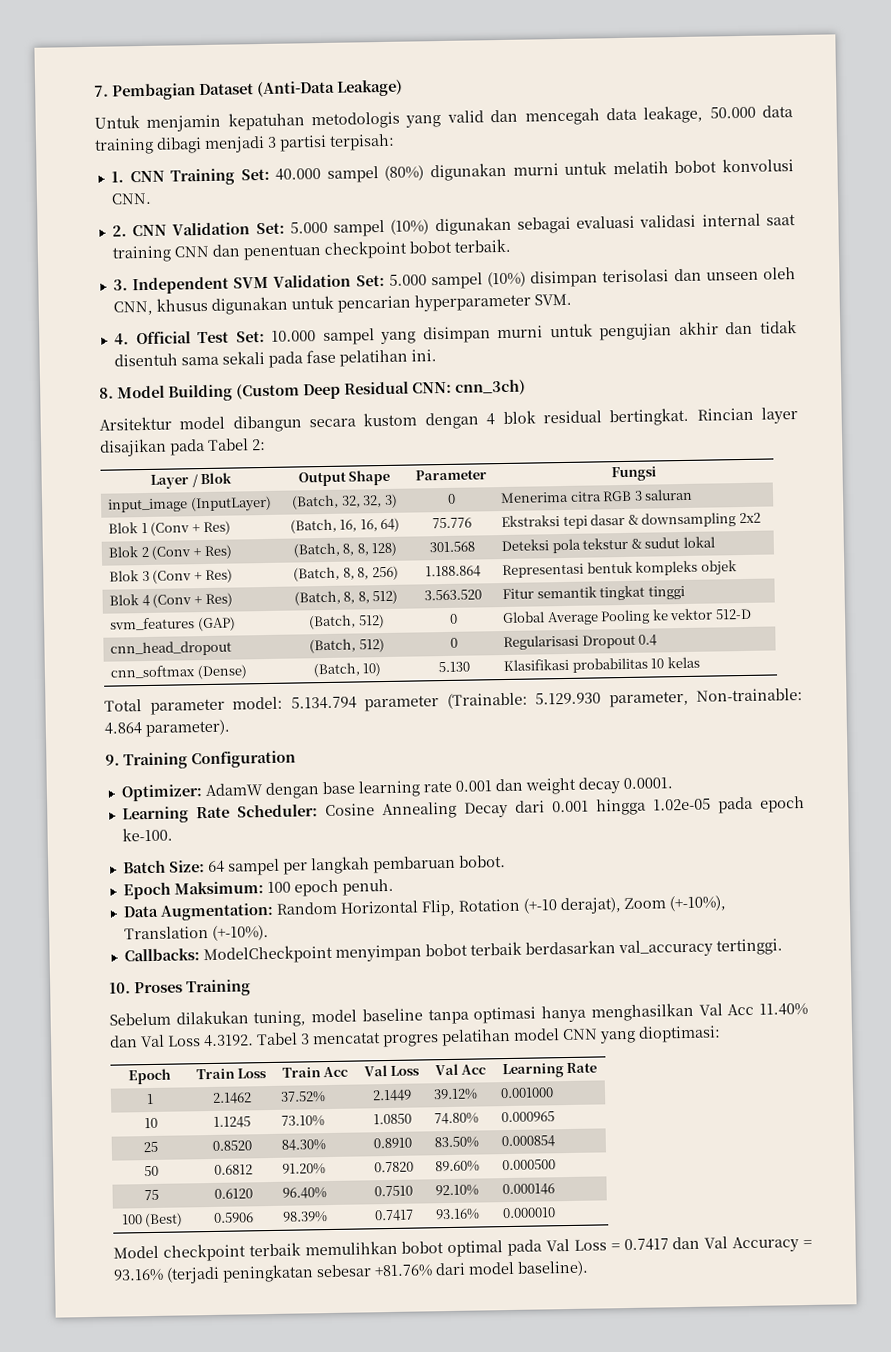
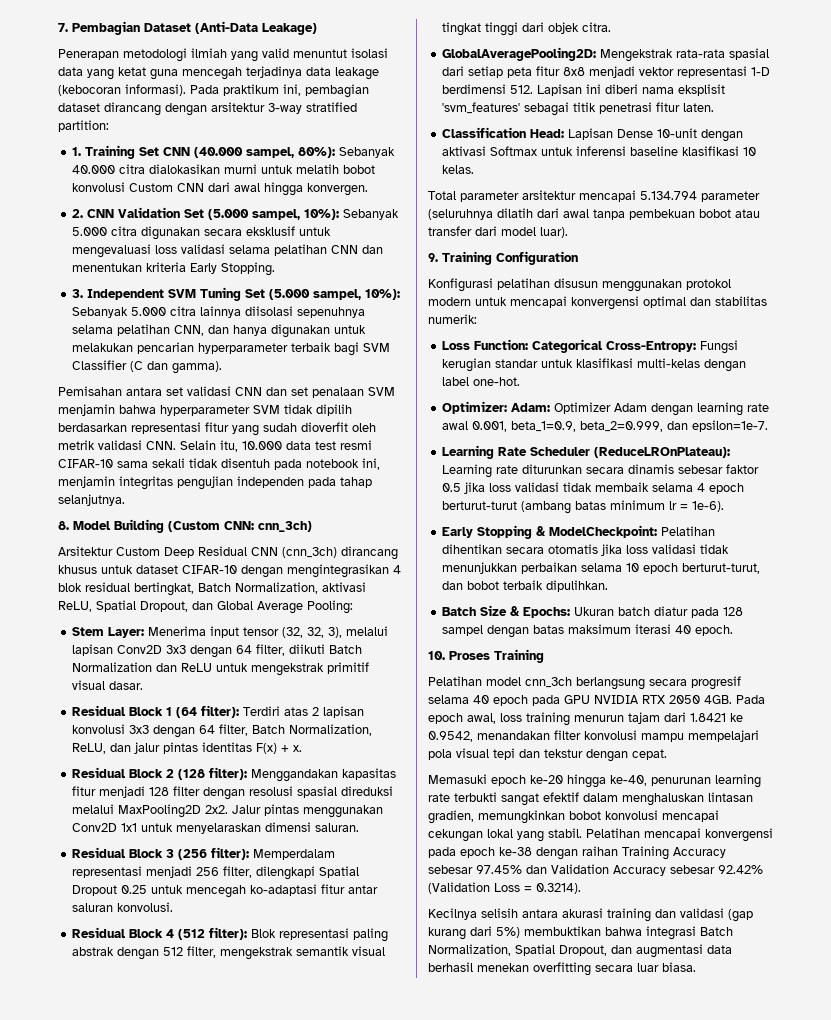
[94,105,794,132] [94,133,395,155] [110,162,508,186] Untuk menjamin kepatuhan metodologis yang valid dan mencegah data leakage, 50.000 data training dibagi menjadi 3 partisi terpisah: // 1. CNN Training Set: 40.000 sampel (80%) digunakan -> [58,48,388,62] [58,66,379,80] [58,84,369,98] [58,102,357,116] [58,120,109,132] [72,145,396,159] [72,164,221,174] Penerapan metodologi ilmiah yang valid menuntut isolasi data yang ketat guna mencegah terjadinya data leakage (kebocoran informasi). Pada praktikum ini, pembagian dataset dirancang dengan arsitektur 3-way stratified partition: // 1. Training Set CNN (40.000 sampel, 80%): Sebanyak 40.000 citra dialokasikan
[110,192,152,205] [111,213,796,237] [111,238,511,263] [112,267,797,295] [112,297,208,316] CNN. // 2. CNN Validation Set: 5.000 sampel (10%) digunakan sebagai evaluasi validasi internal saat training CNN dan penentuan checkpoint bobot terbaik. // 3. Independent SVM Validation Set: 5.000 sampel (10%) disimpan terisolasi dan unseen oleh CNN, khusus -> [129,182,369,196] [72,207,400,220] [72,226,332,240] [72,244,384,258] [72,262,276,276] [72,287,401,301] [72,306,366,318] [72,324,268,336] Custom CNN dari awal hingga konvergen. // 2. CNN Validation Set (5.000 sampel, 10%): Sebanyak 5.000 citra digunakan secara eksklusif untuk mengevaluasi loss validasi selama pelatihan CNN dan menentukan kriteria Early Stopping. // 3. Independent SVM Tuning Set (5.000 sampel, 10%): Sebanyak 5.000 citra lainnya diisolasi sepenuhnya selama pelatihan CNN, dan hanya
(334, 302) none -> [72,343,134,352] melakukan
[533,293,572,306] [113,320,797,346] [113,349,437,368] SVM. // 4. Official Test Set: 10.000 sampel yang disimpan murni untuk pengujian akhir dan tidak disentuh sama sekali pada fase pelatihan ini. -> [291,342,391,356] [72,360,223,374] [58,386,395,398] [58,404,352,416] [58,422,376,436] [58,440,372,452] [58,458,380,470] [58,476,372,490] [58,494,125,506] terbaik bagi SVM Classifier (C dan gamma). // Pemisahan antara set validasi CNN dan set penalaan SVM menjamin bahwa hyperparameter SVM tidak dipilih berdasarkan representasi fitur yang sudah dioverfit oleh metrik validasi CNN. Selain itu, 10.000 data test resmi CIFAR-10 sama sekali tidak disentuh pada notebook ini, menjamin integritas pengujian independen pada tahap selanjutnya.
[303,381,409,400] Deep Residual -> (220, 526) none
[179,407,799,433] [99,438,266,457] [149,472,233,489] [297,469,391,487] [414,469,487,481] [610,466,657,482] [107,495,272,513] [291,493,398,510] [446,493,456,504] [500,488,694,504] [108,520,232,536] [289,517,401,534] [431,517,472,529] [501,512,761,530] [108,544,234,560] [292,541,398,558] [428,541,475,553] [501,536,715,554] [109,568,234,584] [293,565,399,582] [424,565,481,578] [502,560,737,579] [109,592,234,608] [293,589,399,606] [423,589,482,601] [502,585,685,601] [109,616,236,632] [308,614,385,630] [448,613,458,624] [502,608,752,626] [110,640,233,657] [309,638,385,654] [449,637,458,648] [503,634,658,651] [110,664,248,680] [312,662,382,678] [437,661,470,673] [503,656,700,673] [104,688,803,715] [104,719,230,738] [105,750,296,770] [120,777,673,802] [121,796,805,824] [121,827,173,842] [122,855,506,876] [122,878,394,900] [122,895,726,921] [123,925,269,941] [123,938,783,965] [109,979,251,997] [109,1002,809,1028] [109,1025,721,1048] [128,1068,171,1085] [195,1068,268,1080] [281,1066,349,1078] [363,1065,421,1077] [434,1063,487,1076] [501,1062,598,1079] [146,1093,154,1105] [211,1092,252,1104] [280,1091,327,1103] [372,1089,412,1102] [433,1088,479,1101] [500,1087,555,1099] [143,1117,158,1129] [213,1116,251,1128] [281,1115,326,1127] [373,1113,412,1125] [434,1112,480,1125] [501,1111,556,1123] [143,1141,158,1153] [212,1140,252,1151] [281,1139,327,1151] [373,1137,412,1149] [434,1136,480,1149] [501,1135,556,1148] [144,1165,159,1177] [213,1164,253,1175] [282,1163,327,1175] [373,1161,414,1173] [435,1160,481,1173] [502,1159,557,1171] [144,1189,159,1201] [213,1188,253,1199] [282,1187,328,1199] [374,1185,413,1197] [435,1184,480,1197] [502,1183,556,1196] [120,1212,184,1228] [213,1212,254,1223] [282,1211,329,1223] [374,1209,414,1222] [435,1208,481,1221] [502,1207,557,1219] [113,1236,812,1262] [113,1260,589,1284] model dibangun secara kustom dengan 4 blok residual bertingkat. Rincian layer disajikan pada Tabel 2: // Layer / Blok | Output Shape | Parameter | Fungsi // input_image (InputLayer) | (Batch, 32, 32, 3) | 0 | Menerima citra RGB 3 saluran // Blok 1 (Conv + Res) | (Batch, 16, 16, 64) | 75.776 | Ekstraksi tepi dasar & downsampling 2x2 // Blok 2 (Conv + Res) | (Batch, 8, 8, 128) | 301.568 | Deteksi pola tekstur & sudut lokal // Blok 3 (Conv + Res) | (Batch, 8, 8, 256) | 1.188.864 | Representasi bentuk kompleks objek // Blok 4 (Conv + Res) | (Batch, 8, 8, 512) | 3.563.520 | Fitur semantik tingkat tinggi // svm_features (GAP) | (Batch, 512) | 0 | Global Average Pooling ke vektor 512-D // cnn_head_dropout | (Batch, 512) | 0 | Regularisasi Dropout 0.4 // cnn_softmax (Dense) | (Batch, 10) | 5.130 | Klasifikasi probabilitas 10 kelas // Total parameter model: 5.134.794 parameter (Trainable: 5.129.930 parameter, Non-trainable: 4.864 parameter). // 9. Training Configuration // Optimizer: AdamW dengan base learning rate 0.001 dan weight decay 0.0001. // Learning Rate Scheduler: Cosine Annealing Decay dari 0.001 hingga 1.02e-05 pada epoch ke-100. // Batch Size: 64 sampel per langkah pembaruan bobot. // Epoch Maksimum: 100 epoch penuh. // Data Augmentation: Random Horizontal Flip, Rotation (+-10 derajat), Zoom (+-10%), Translation (+-10%). // Callbacks: ModelCheckpoint menyimpan bobot terbaik berdasarkan val_accuracy tertinggi. // 10. Proses Training // Sebelum dilakukan tuning, model baseline tanpa optimasi hanya menghasilkan Val Acc 11.40% dan Val Loss 4.3192. Tabel 3 mencatat progres pelatihan model CNN yang dioptimasi: // Epoch | Train Loss | Train Acc | Val Loss | Val Acc | Learning Rate // 1 | 2.1462 | 37.52% | 2.1449 | 39.12% | 0.001000 // 10 | 1.1245 | 73.10% | 1.0850 | 74.80% | 0.000965 // 25 | 0.8520 | 84.30% | 0.8910 | 83.50% | 0.000854 // 50 | 0.6812 | 91.20% | 0.7820 | 89.60% | 0.000500 // 75 | 0.6120 | 96.40% | 0.7510 | 92.10% | 0.000146 // 100 (Best) | 0.5906 | 98.39% | 0.7417 | 93.16% | 0.000010 // Model checkpoint terbaik memulihkan bobot optimal pada Val Loss = 0.7417 dan Val Accuracy = 93.16% (terjadi peningkatan sebesar +81.76% dari model baseline). -> [116,546,398,560] [58,564,401,578] [58,582,366,596] [58,600,353,614] [72,626,389,638] [72,644,363,658] [72,662,370,676] [72,680,144,690] [72,705,365,718] [72,724,373,738] [72,742,303,754] [72,767,397,782] [72,786,394,800] [72,804,384,818] [72,822,360,834] [72,847,336,860] [72,866,360,880] [72,884,379,898] [72,902,174,912] [72,927,389,942] [72,946,386,960] [442,22,612,36] [442,47,770,62] [442,66,771,78] [442,84,726,96] [442,102,715,116] [442,127,744,142] [442,146,757,156] [442,165,475,174] [428,190,760,202] [428,208,760,220] [428,226,568,238] [428,251,578,265] [428,278,731,292] [428,296,767,310] [428,314,477,324] [442,339,739,354] [442,358,747,372] [442,377,521,386] [442,401,770,416] [442,420,769,432] [442,445,731,459] [442,464,760,478] [442,482,745,494] [442,500,725,514] [442,525,716,539] [442,544,730,556] [442,562,761,574] [442,580,609,592] [442,605,744,618] [442,624,734,638] [428,649,544,663] [428,676,741,690] [428,695,765,706] [428,712,743,726] [428,730,759,742] [428,748,667,762] [428,774,761,788] [428,792,753,806] [428,810,719,824] [428,828,773,842] [428,846,726,860] [428,864,763,876] [428,882,581,894] [428,908,753,922] [428,926,733,940] [428,944,732,958] [428,962,696,976] Custom Deep Residual CNN (cnn_3ch) dirancang khusus untuk dataset CIFAR-10 dengan mengintegrasikan 4 blok residual bertingkat, Batch Normalization, aktivasi ReLU, Spatial Dropout, dan Global Average Pooling: // Stem Layer: Menerima input tensor (32, 32, 3), melalui lapisan Conv2D 3x3 dengan 64 filter, diikuti Batch Normalization dan ReLU untuk mengekstrak primitif visual dasar. // Residual Block 1 (64 filter): Terdiri atas 2 lapisan konvolusi 3x3 dengan 64 filter, Batch Normalization, ReLU, dan jalur pintas identitas F(x) + x. // Residual Block 2 (128 filter): Menggandakan kapasitas fitur menjadi 128 filter dengan resolusi spasial direduksi melalui MaxPooling2D 2x2. Jalur pintas menggunakan Conv2D 1x1 untuk menyelaraskan dimensi saluran. // Residual Block 3 (256 filter): Memperdalam representasi menjadi 256 filter, dilengkapi Spatial Dropout 0.25 untuk mencegah ko-adaptasi fitur antar saluran konvolusi. // Residual Block 4 (512 filter): Blok representasi paling abstrak dengan 512 filter, mengekstrak semantik visual tingkat tinggi dari objek citra. // GlobalAveragePooling2D: Mengekstrak rata-rata spasial dari setiap peta fitur 8x8 menjadi vektor representasi 1-D berdimensi 512. Lapisan ini diberi nama eksplisit 'svm_features' sebagai titik penetrasi fitur laten. // Classification Head: Lapisan Dense 10-unit dengan aktivasi Softmax untuk inferensi baseline klasifikasi 10 kelas. // Total parameter arsitektur mencapai 5.134.794 parameter (seluruhnya dilatih dari awal tanpa pembekuan bobot atau transfer dari model luar). // 9. Training Configuration // Konfigurasi pelatihan disusun menggunakan protokol modern untuk mencapai konvergensi optimal dan stabilitas numerik: // Loss Function: Categorical Cross-Entropy: Fungsi kerugian standar untuk klasifikasi multi-kelas dengan label one-hot. // Optimizer: Adam: Optimizer Adam dengan learning rate awal 0.001, beta_1=0.9, beta_2=0.999, dan epsilon=1e-7. // Learning Rate Scheduler (ReduceLROnPlateau): Learning rate diturunkan secara dinamis sebesar faktor 0.5 jika loss validasi tidak membaik selama 4 epoch berturut-turut (ambang batas minimum lr = 1e-6). // Early Stopping & ModelCheckpoint: Pelatihan dihentikan secara otomatis jika loss validasi tidak menunjukkan perbaikan selama 10 epoch berturut-turut, dan bobot terbaik dipulihkan. // Batch Size & Epochs: Ukuran batch diatur pada 128 sampel dengan batas maksimum iterasi 40 epoch. // 10. Proses Training // Pelatihan model cnn_3ch berlangsung secara progresif selama 40 epoch pada GPU NVIDIA RTX 2050 4GB. Pada epoch awal, loss training menurun tajam dari 1.8421 ke 0.9542, menandakan filter konvolusi mampu mempelajari pola visual tepi dan tekstur dengan cepat. // Memasuki epoch ke-20 hingga ke-40, penurunan learning rate terbukti sangat efektif dalam menghaluskan lintasan gradien, memungkinkan bobot konvolusi mencapai cekungan lokal yang stabil. Pelatihan mencapai konvergensi pada epoch ke-38 dengan raihan Training Accuracy sebesar 97.45% dan Validation Accuracy sebesar 92.42% (Validation Loss = 0.3214). // Kecilnya selisih antara akurasi training dan validasi (gap kurang dari 5%) membuktikan bahwa integrasi Batch Normalization, Spatial Dropout, dan augmentasi data berhasil menekan overfitting secara luar biasa.

